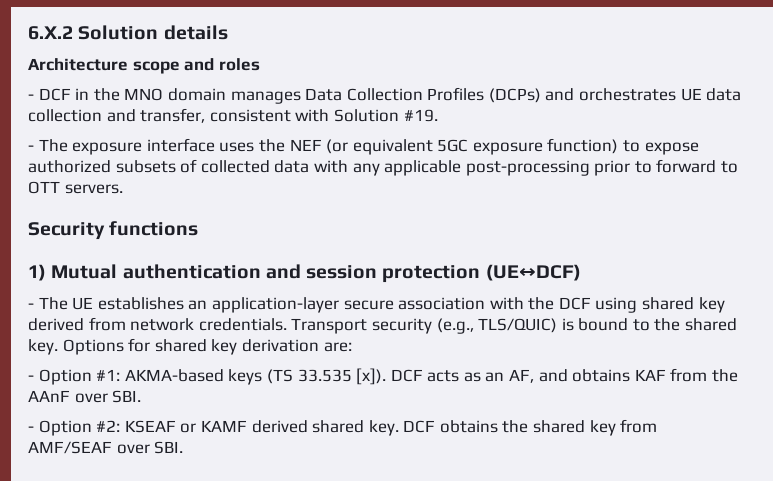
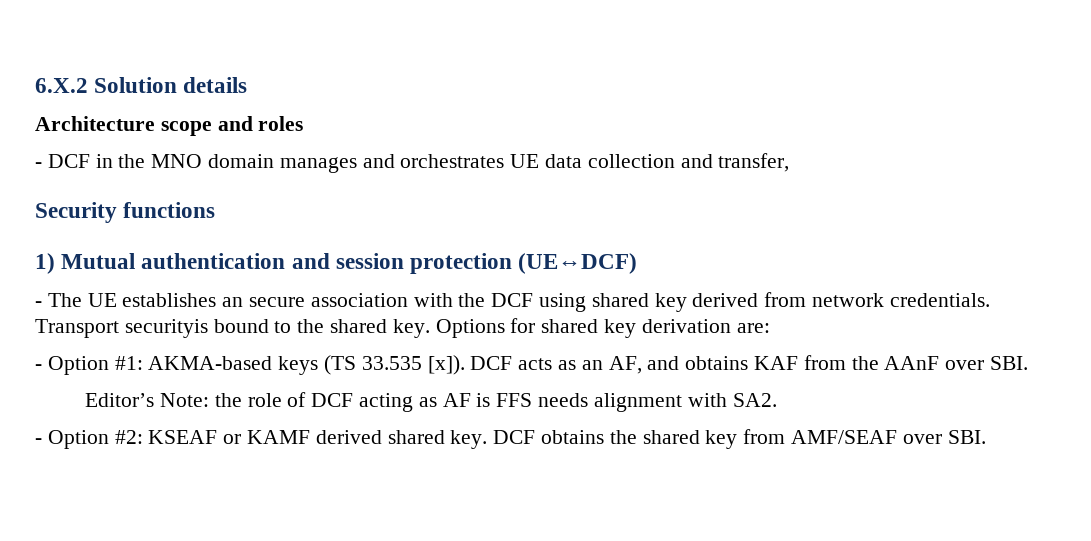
[305,87,541,103] Data Collection Profiles (DCPs) -> (357, 165) none
[209,109,438,122] [28,138,699,155] [28,159,739,176] [28,181,123,194] consistent with Solution #19. // - The exposure interface uses the NEF (or equivalent 5GC exposure function) to expose authorized subsets of collected data with any applicable post-processing prior to forward to OTT servers. -> (790, 162) none
[211,297,339,313] application-layer -> (244, 302) none
[371,318,574,334] security (e.g., TLS/QUIC) is -> [124,319,208,338] securityis
(142, 396) none -> [85,392,777,412] // Editor’s Note: the role of DCF acting as AF is FFS needs alignment with SA2.

